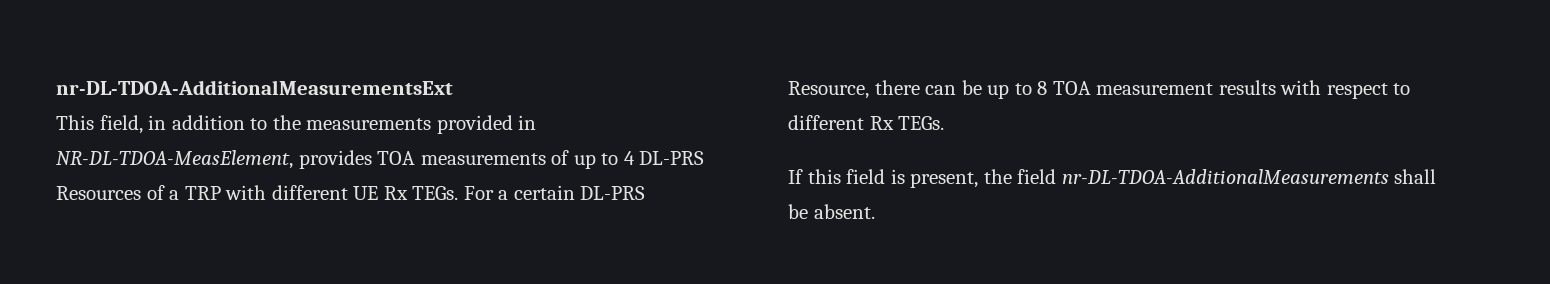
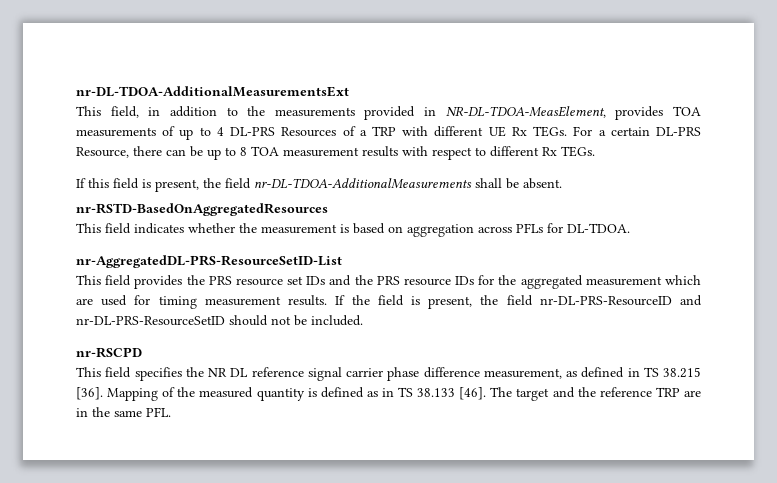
(875, 211) none -> [76,203,328,216] [76,223,630,237] [76,255,342,268] [76,275,702,289] [76,295,702,309] [76,315,363,326] [76,347,142,358] [76,367,701,381] [76,387,701,401] [76,407,171,417] // nr-RSTD-BasedOnAggregatedResources // This field indicates whether the measurement is based on aggregation across PFLs for DL-TDOA. // nr-AggregatedDL-PRS-ResourceSetID-List // This field provides the PRS resource set IDs and the PRS resource IDs for the aggregated measurement which are used for timing measurement results. If the field is present, the field nr-DL-PRS-ResourceID and nr-DL-PRS-ResourceSetID should not be included. // nr-RSCPD // This field specifies the NR DL reference signal carrier phase difference measurement, as defined in TS 38.215 [36]. Mapping of the measured quantity is defined as in TS 38.133 [46]. The target and the reference TRP are in the same PFL.

